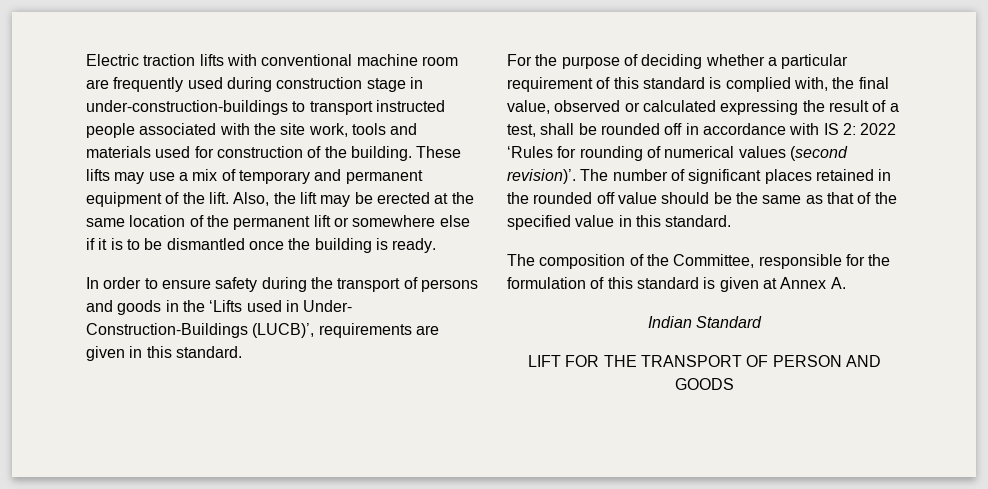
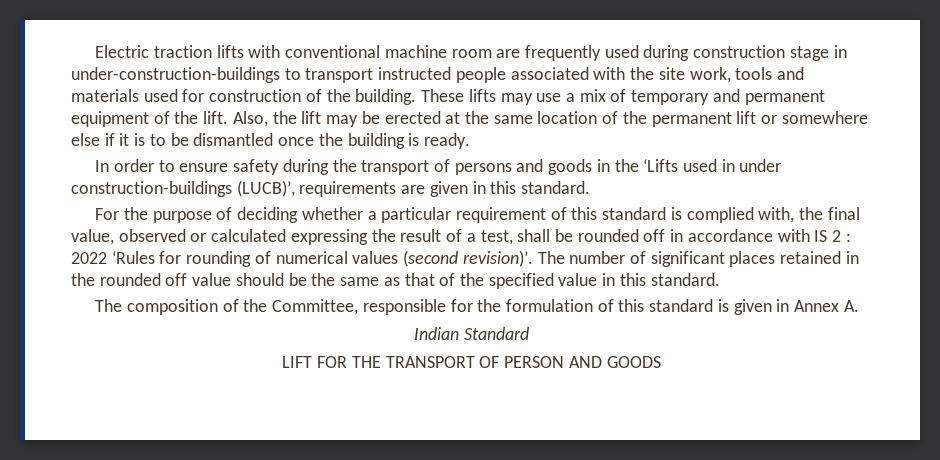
[303,300,353,312] [86,323,248,338] Under- Construction-Buildings -> [739,159,782,172] [71,181,232,197] under construction-buildings
[842,123,856,135] 2: -> [832,230,851,242] 2 :
[762,278,777,289] at -> [776,299,790,312] in

